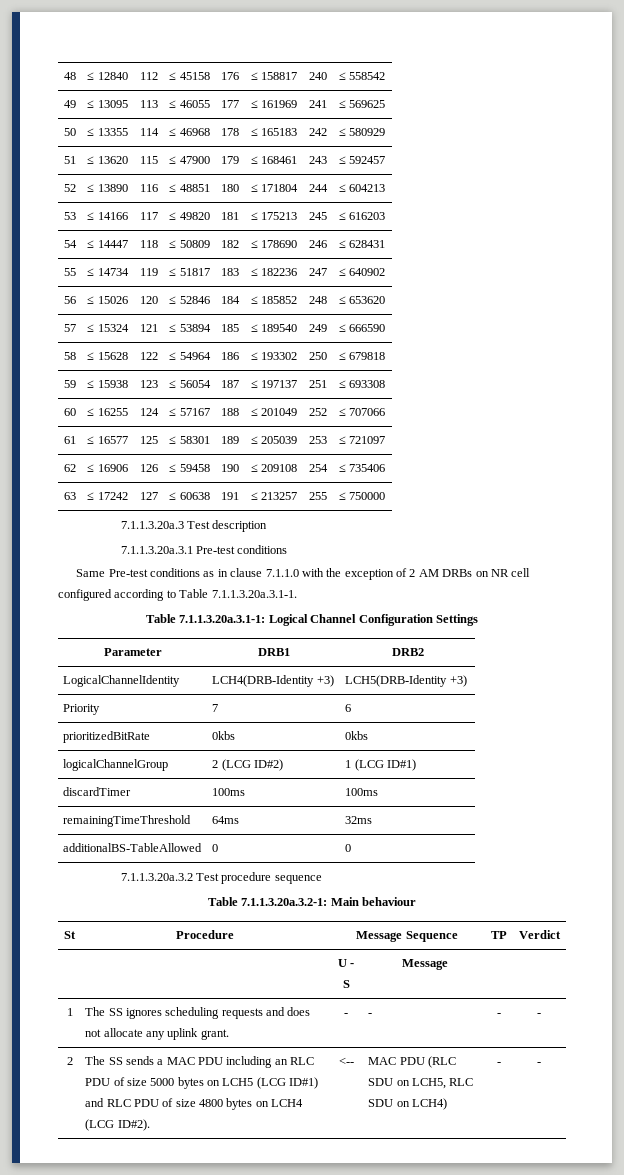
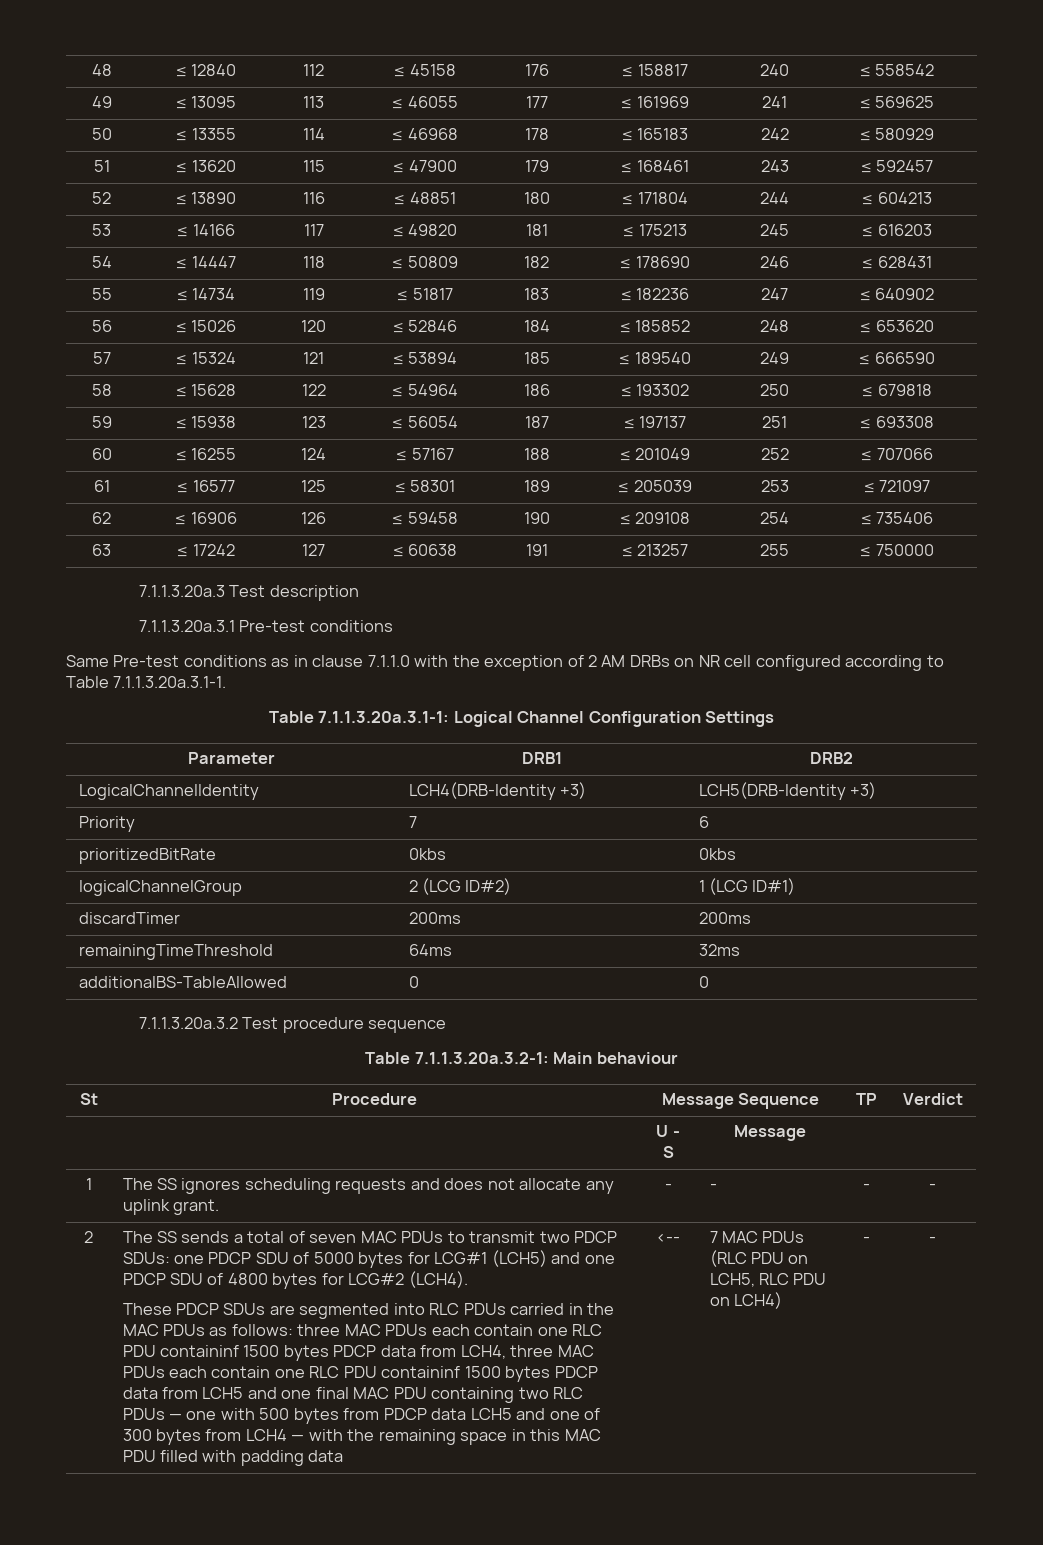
[212,788,246,796] [345,788,379,796] 100ms | 100ms -> [408,912,461,924] [698,912,751,924] 200ms | 200ms
[166,1056,315,1068] [85,1077,319,1089] [85,1098,304,1110] [85,1119,150,1131] [338,1057,354,1065] [368,1056,456,1068] [368,1078,394,1086] MAC PDU including an RLC PDU of size 5000 bytes on LCH5 (LCG ID#1) and RLC PDU of size 4800 bytes on LCH4 (LCG ID#2). | <-- | MAC PDU (RLC SDU -> [247,1231,618,1243] [122,1250,615,1268] [122,1271,468,1289] [122,1303,615,1319] [122,1324,603,1336] [122,1345,594,1361] [122,1366,598,1382] [122,1387,584,1403] [122,1408,601,1424] [122,1429,601,1445] [122,1450,344,1466] [656,1233,680,1243] [709,1231,805,1243] [709,1250,785,1267] total of seven MAC PDUs to transmit two PDCP SDUs: one PDCP SDU of 5000 bytes for LCG#1 (LCH5) and one PDCP SDU of 4800 bytes for LCG#2 (LCH4). // These PDCP SDUs are segmented into RLC PDUs carried in the MAC PDUs as follows: three MAC PDUs each contain one RLC PDU containinf 1500 bytes PDCP data from LCH4, three MAC PDUs each contain one RLC PDU containinf 1500 bytes PDCP data from LCH5 and one final MAC PDU containing two RLC PDUs — one with 500 bytes from PDCP data LCH5 and one of 300 bytes from LCH4 — with the remaining space in this MAC PDU filled with padding data | <-- | 7 MAC PDUs (RLC PDU
[368,1099,394,1107] SDU -> [793,1273,827,1285] PDU

